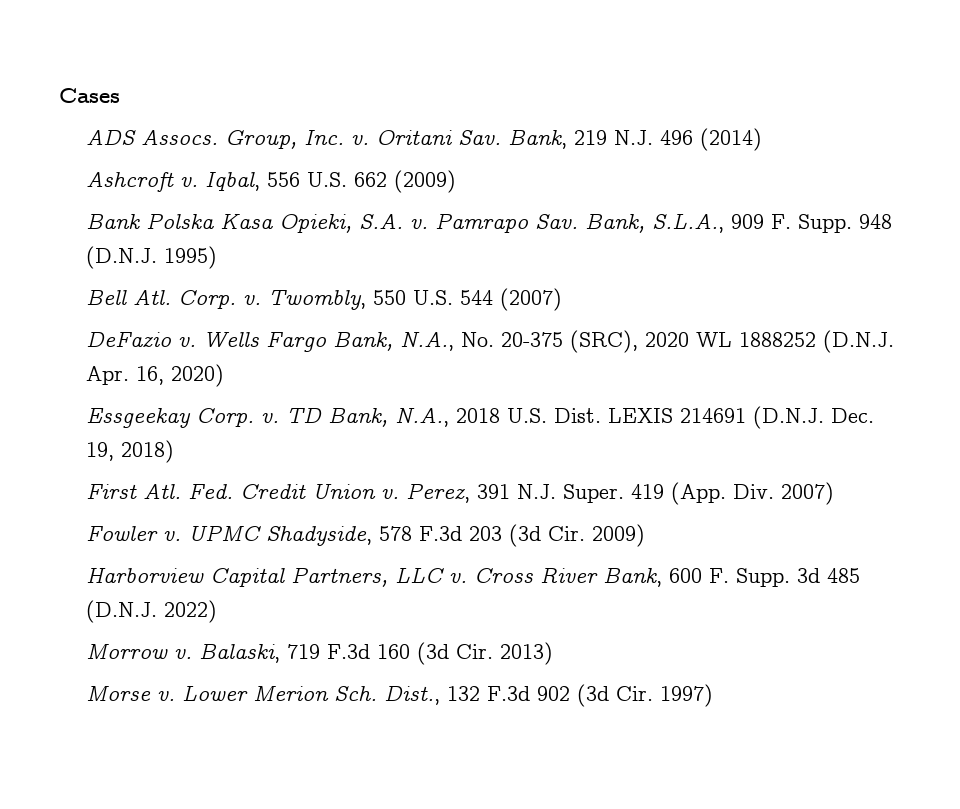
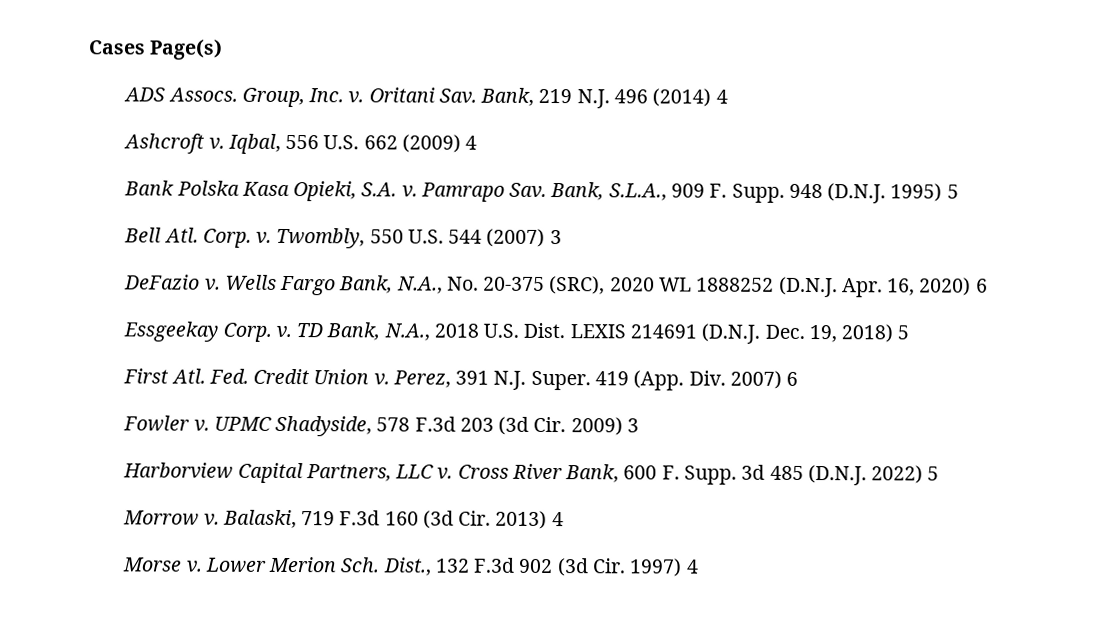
(120, 95) none -> [149,38,224,60] Page(s)
(763, 139) none -> [715,89,728,104] 4
(457, 181) none -> [465,135,478,150] 4
(218, 257) none -> [946,184,959,199] 5
(563, 299) none -> [549,230,562,245] 3
(225, 375) none -> [975,278,988,293] 6
(175, 451) none -> [897,325,910,340] 5
(835, 493) none -> [786,371,799,386] 6
(646, 535) none -> [626,418,639,433] 3
(218, 611) none -> [927,466,940,481] 5
(554, 653) none -> [551,512,564,527] 4
(714, 695) none -> [685,559,699,574] 4

